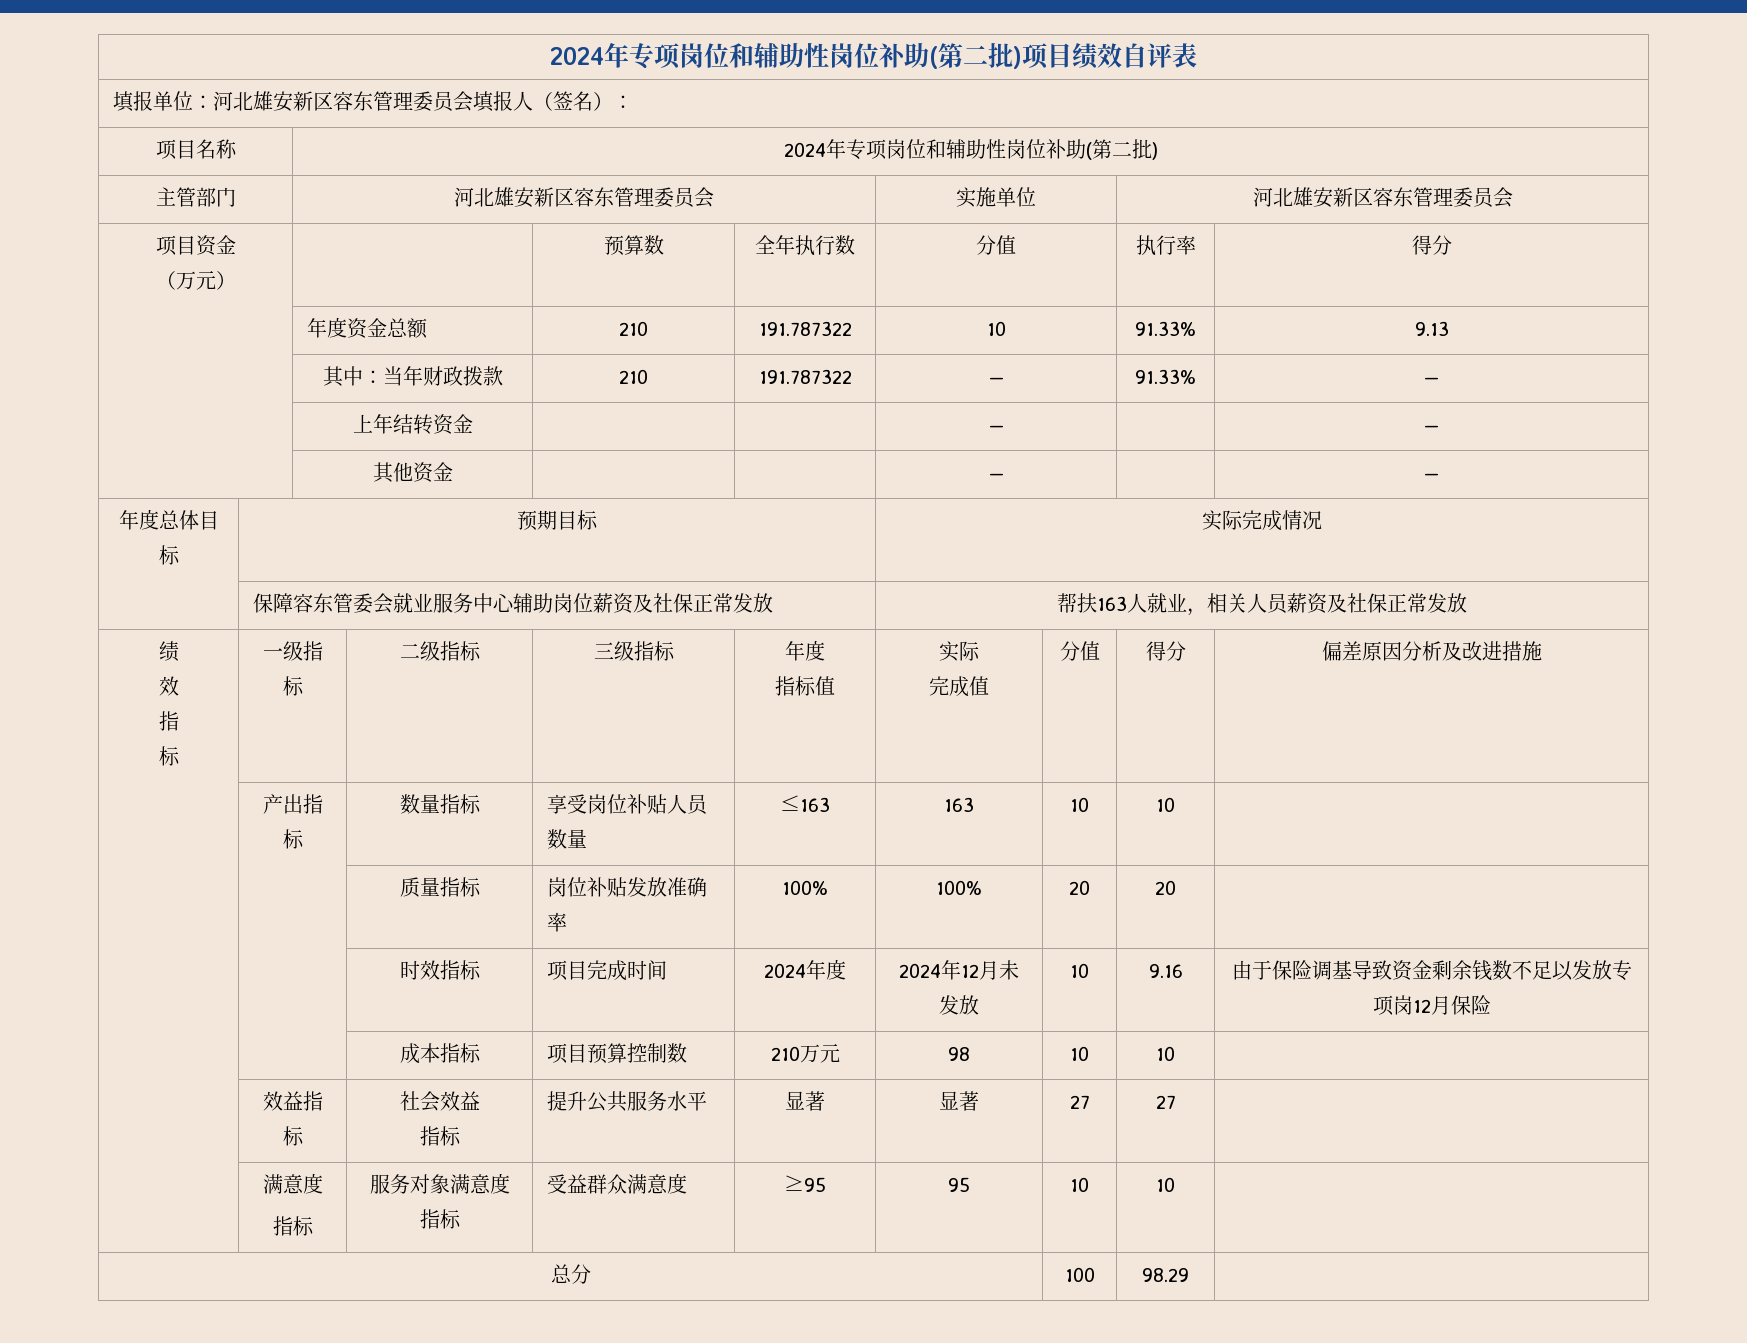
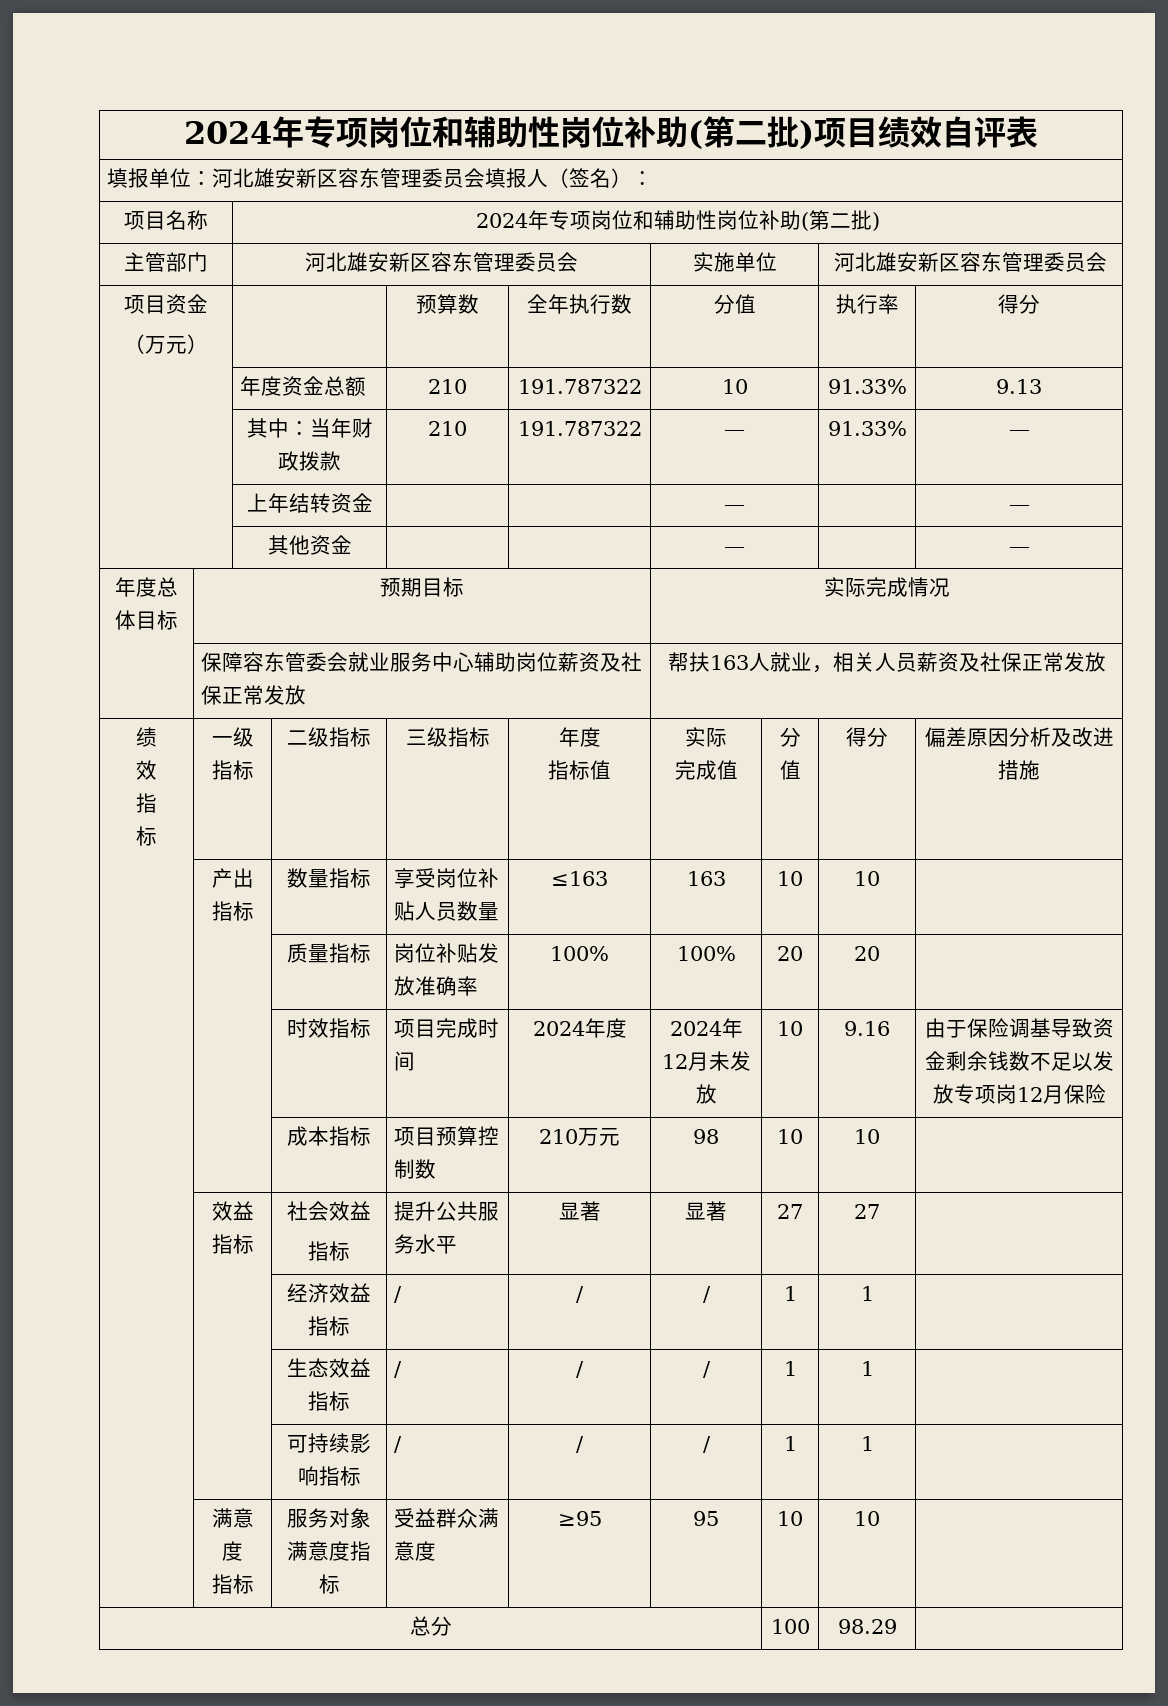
(1176, 1102) none -> [287,1283,371,1303] [308,1316,350,1336] [394,1286,403,1303] [576,1286,584,1303] [702,1286,711,1303] [783,1286,797,1301] [860,1286,874,1301] [287,1358,371,1378] [308,1391,350,1411] [394,1361,403,1378] [576,1361,584,1378] [702,1361,711,1378] [783,1361,797,1376] [860,1361,874,1376] [287,1433,371,1453] [297,1466,361,1486] [394,1436,403,1453] [576,1436,584,1453] [702,1436,711,1453] [783,1436,797,1451] [860,1436,874,1451] // | | 经济效益指标 | / | / | / | 1 | 1 | // | | 生态效益指标 | / | / | / | 1 | 1 | // | | 可持续影响指标 | / | / | / | 1 | 1 |

